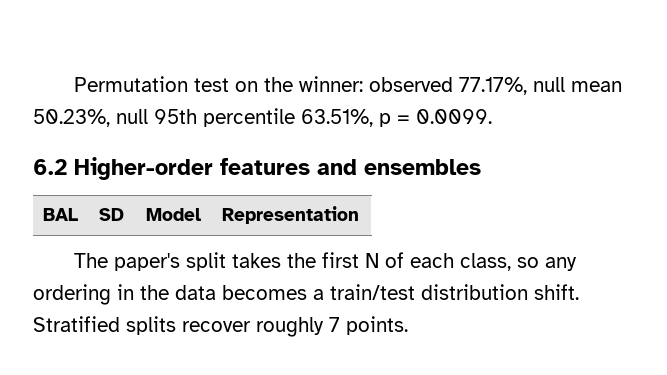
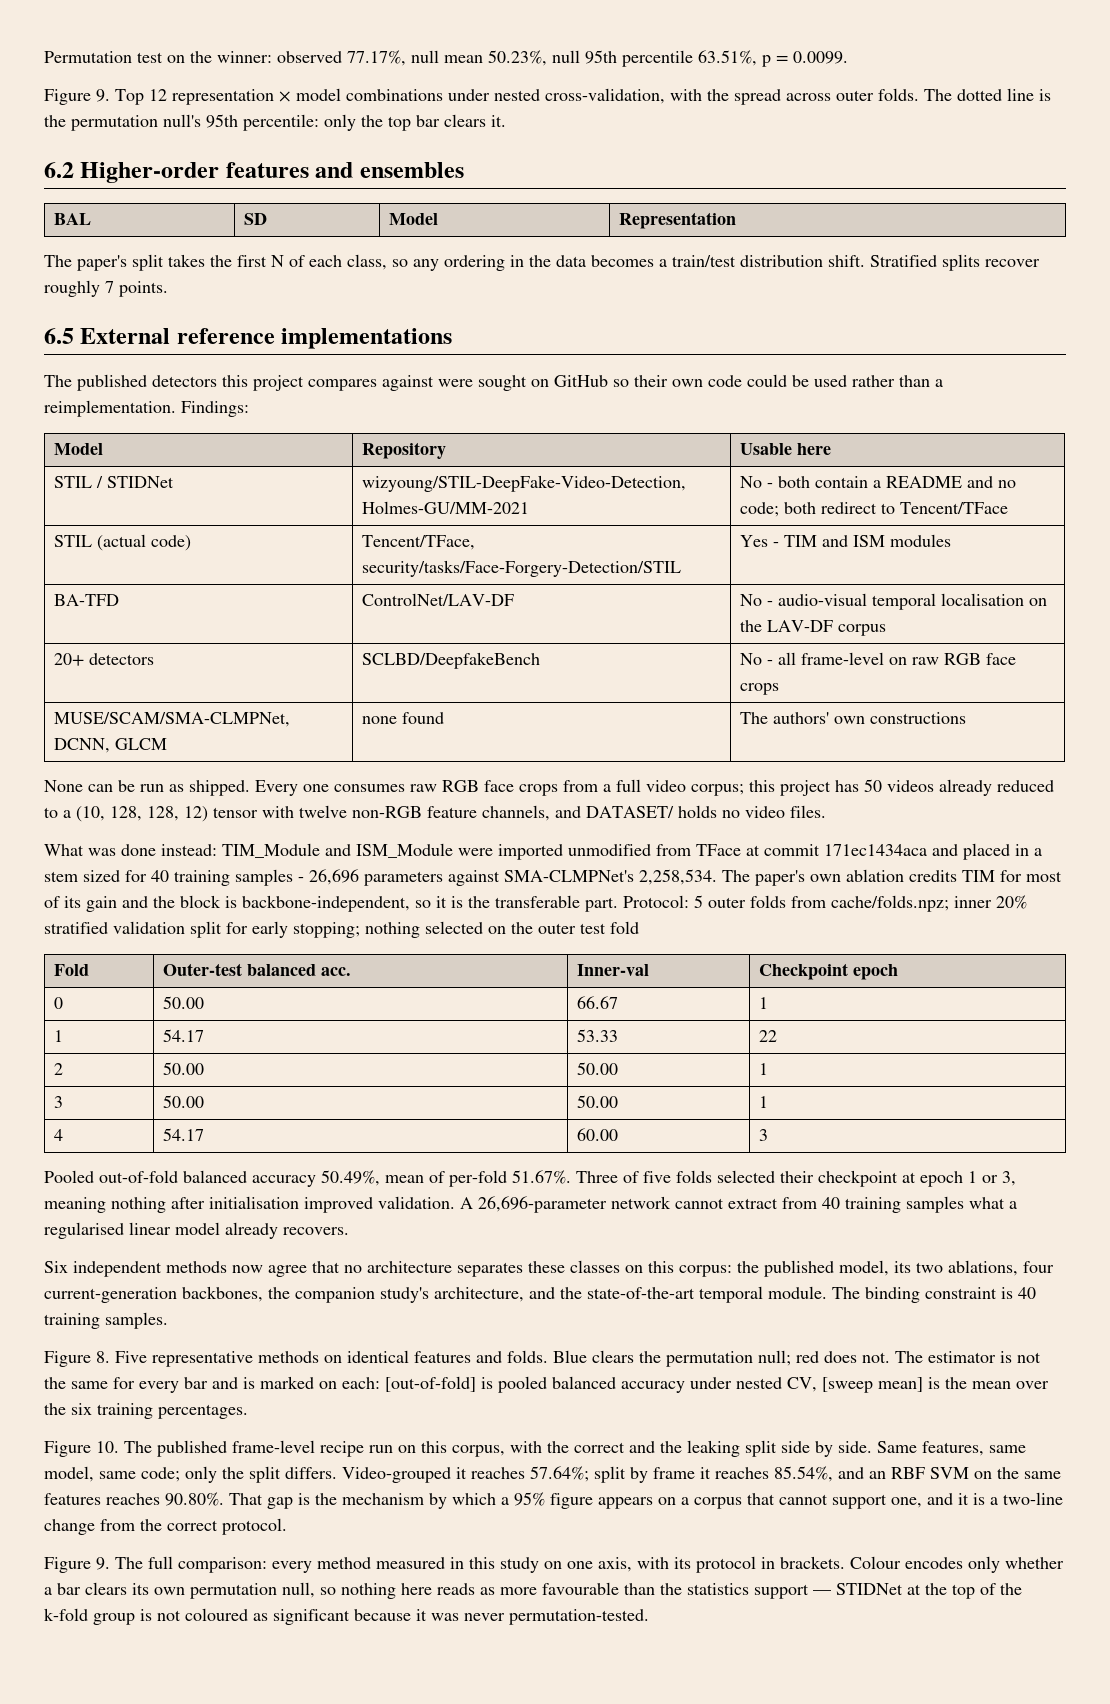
(492, 116) none -> [44,88,1051,105] [44,114,506,131] // Figure 9. Top 12 representation × model combinations under nested cross-validation, with the spread across outer folds. The dotted line is the permutation null's 95th percentile: only the top bar clears it.
(408, 325) none -> [44,328,453,349] [44,374,943,391] [44,400,249,417] [53,443,103,455] [361,442,446,459] [739,443,831,455] [53,476,174,488] [361,475,686,492] [361,501,529,514] [739,476,1016,488] [739,502,1008,517] [53,534,191,551] [361,535,475,550] [361,560,681,577] [739,534,951,547] [53,594,119,606] [361,593,514,606] [739,593,1047,610] [739,620,886,636] [53,653,154,666] [361,652,540,669] [739,652,1016,665] [739,683,779,695] [53,712,290,727] [53,738,167,753] [361,712,444,724] [739,712,966,724] [44,779,1054,796] [44,805,826,822] [44,843,1042,860] [44,869,1062,886] [44,895,1027,912] [44,921,639,938] [53,964,89,976] [162,963,351,976] [576,964,649,976] [758,963,898,980] [53,997,63,1009] [162,996,204,1009] [576,996,618,1009] [758,997,768,1009] [53,1030,63,1042] [162,1029,204,1042] [576,1029,618,1042] [758,1030,777,1042] [53,1063,63,1075] [162,1062,204,1075] [576,1062,618,1075] [758,1063,768,1075] [53,1096,63,1108] [162,1095,204,1108] [576,1095,618,1108] [758,1096,768,1108] [53,1129,63,1141] [162,1128,204,1141] [576,1128,618,1141] [758,1129,768,1141] [44,1170,1016,1187] [44,1196,1017,1213] [44,1222,349,1239] [44,1260,1054,1277] [44,1286,1036,1303] [44,1312,168,1329] [44,1350,1041,1367] [44,1376,1049,1393] [44,1403,248,1419] [44,1440,1026,1457] [44,1466,1061,1483] [44,1492,1063,1509] [44,1518,287,1535] [44,1556,1064,1573] [44,1582,1022,1599] [44,1608,649,1625] // 6.5 External reference implementations // The published detectors this project compares against were sought on GitHub so their own code could be used rather than a reimplementation. Findings: // Model | Repository | Usable here // STIL / STIDNet | wizyoung/STIL-DeepFake-Video-Detection, Holmes-GU/MM-2021 | No - both contain a README and no code; both redirect to Tencent/TFace // STIL (actual code) | Tencent/TFace, security/tasks/Face-Forgery-Detection/STIL | Yes - TIM and ISM modules // BA-TFD | ControlNet/LAV-DF | No - audio-visual temporal localisation on the LAV-DF corpus // 20+ detectors | SCLBD/DeepfakeBench | No - all frame-level on raw RGB face crops // MUSE/SCAM/SMA-CLMPNet, DCNN, GLCM | none found | The authors' own constructions // None can be run as shipped. Every one consumes raw RGB face crops from a full video corpus; this project has 50 videos already reduced to a (10, 128, 128, 12) tensor with twelve non-RGB feature channels, and DATASET/ holds no video files. // What was done instead: TIM_Module and ISM_Module were imported unmodified from TFace at commit 171ec1434aca and placed in a stem sized for 40 training samples - 26,696 parameters against SMA-CLMPNet's 2,258,534. The paper's own ablation credits TIM for most of its gain and the block is backbone-independent, so it is the transferable part. Protocol: 5 outer folds from cache/folds.npz; inner 20% stratified validation split for early stopping; nothing selected on the outer test fold // Fold | Outer-test balanced acc. | Inner-val | Checkpoint epoch // 0 | 50.00 | 66.67 | 1 // 1 | 54.17 | 53.33 | 22 // 2 | 50.00 | 50.00 | 1 // 3 | 50.00 | 50.00 | 1 // 4 | 54.17 | 60.00 | 3 // Pooled out-of-fold balanced accuracy 50.49%, mean of per-fold 51.67%. Three of five folds selected their checkpoint at epoch 1 or 3, meaning nothing after initialisation improved validation. A 26,696-parameter network cannot extract from 40 training samples what a regularised linear model already recovers. // Six independent methods now agree that no architecture separates these classes on this corpus: the published model, its two ablations, four current-generation backbones, the companion study's architecture, and the state-of-the-art temporal module. The binding constraint is 40 training samples. // Figure 8. Five representative methods on identical features and folds. Blue clears the permutation null; red does not. The estimator is not the same for every bar and is marked on each: [out-of-fold] is pooled balanced accuracy under nested CV, [sweep mean] is the mean over the six training percentages. // Figure 10. The published frame-level recipe run on this corpus, with the correct and the leaking split side by side. Same features, same model, same code; only the split differs. Video-grouped it reaches 57.64%; split by frame it reaches 85.54%, and an RBF SVM on the same features reaches 90.80%. That gap is the mechanism by which a 95% figure appears on a corpus that cannot support one, and it is a two-line change from the correct protocol. // Figure 9. The full comparison: every method measured in this study on one axis, with its protocol in brackets. Colour encodes only whether a bar clears its own permutation null, so nothing here reads as more favourable than the statistics support — STIDNet at the top of the k-fold group is not coloured as significant because it was never permutation-tested.

